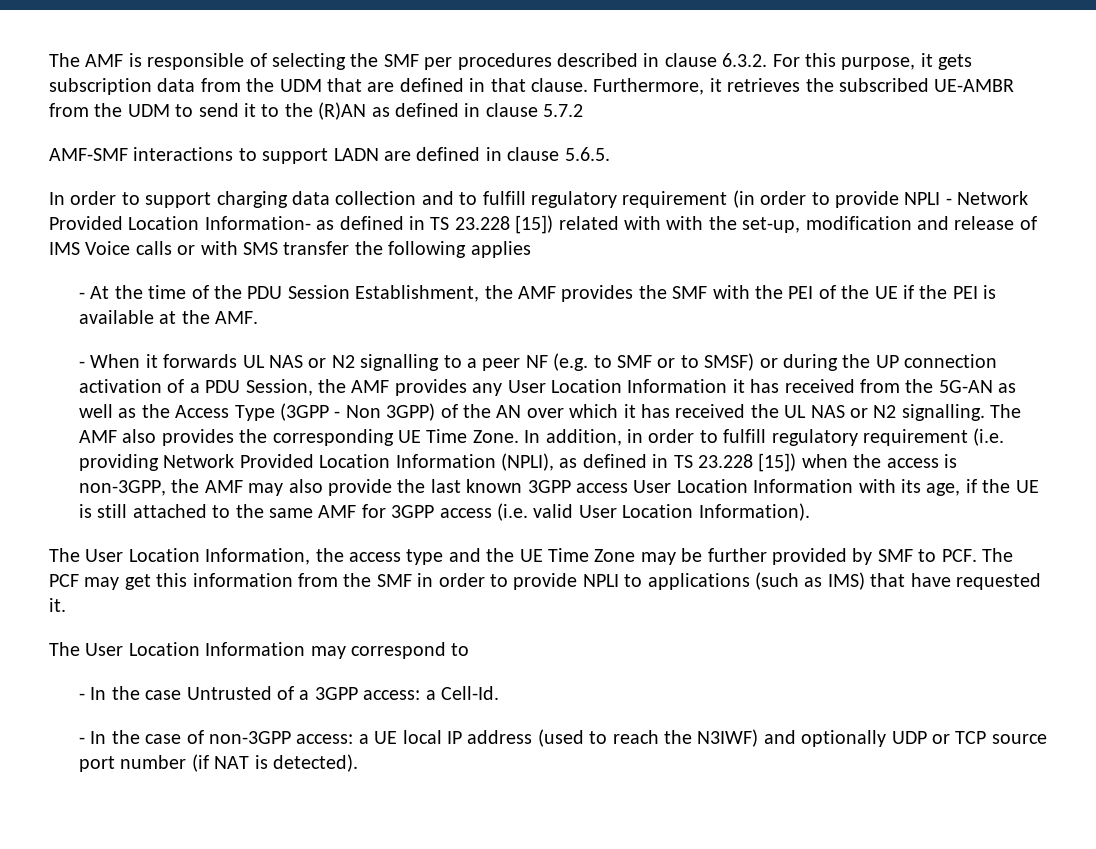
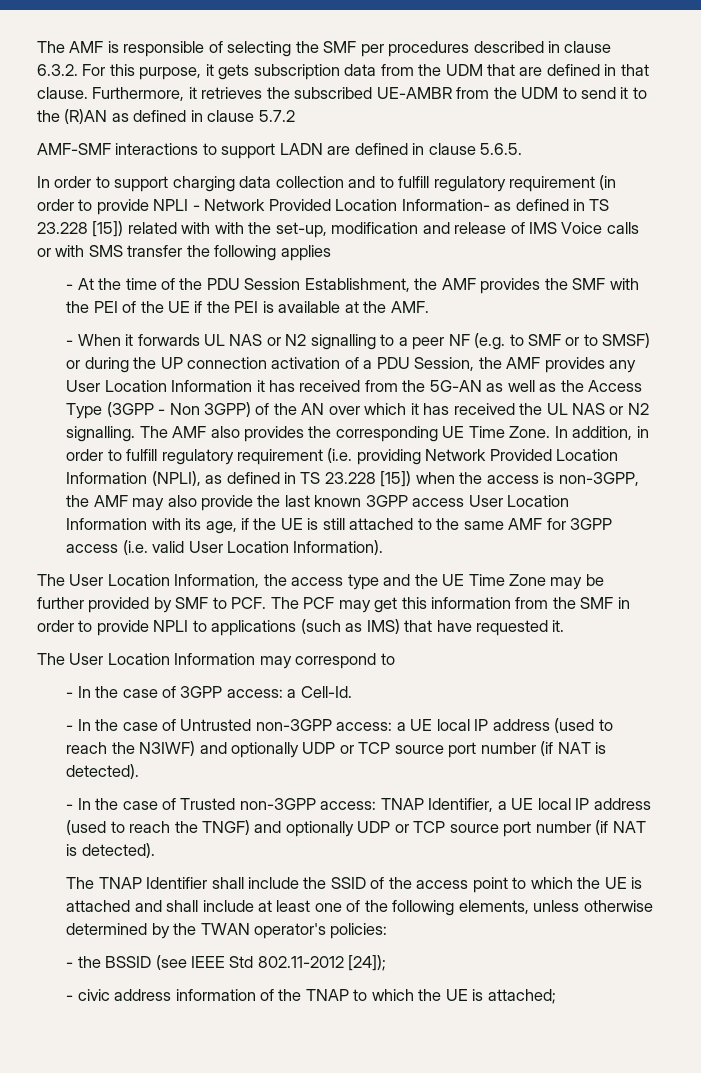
[186,686,310,700] Untrusted of a -> [161,686,176,698] of
(204, 737) none -> [180,719,252,731] Untrusted
(359, 763) none -> [66,798,651,812] [66,820,646,837] [66,843,155,858] [66,877,642,893] [66,900,653,916] [66,923,388,939] [66,955,387,971] [66,989,556,1004] // - In the case of Trusted non-3GPP access: TNAP Identifier, a UE local IP address (used to reach the TNGF) and optionally UDP or TCP source port number (if NAT is detected). // The TNAP Identifier shall include the SSID of the access point to which the UE is attached and shall include at least one of the following elements, unless otherwise determined by the TWAN operator's policies: // - the BSSID (see IEEE Std 802.11-2012 [24]); // - civic address information of the TNAP to which the UE is attached;

